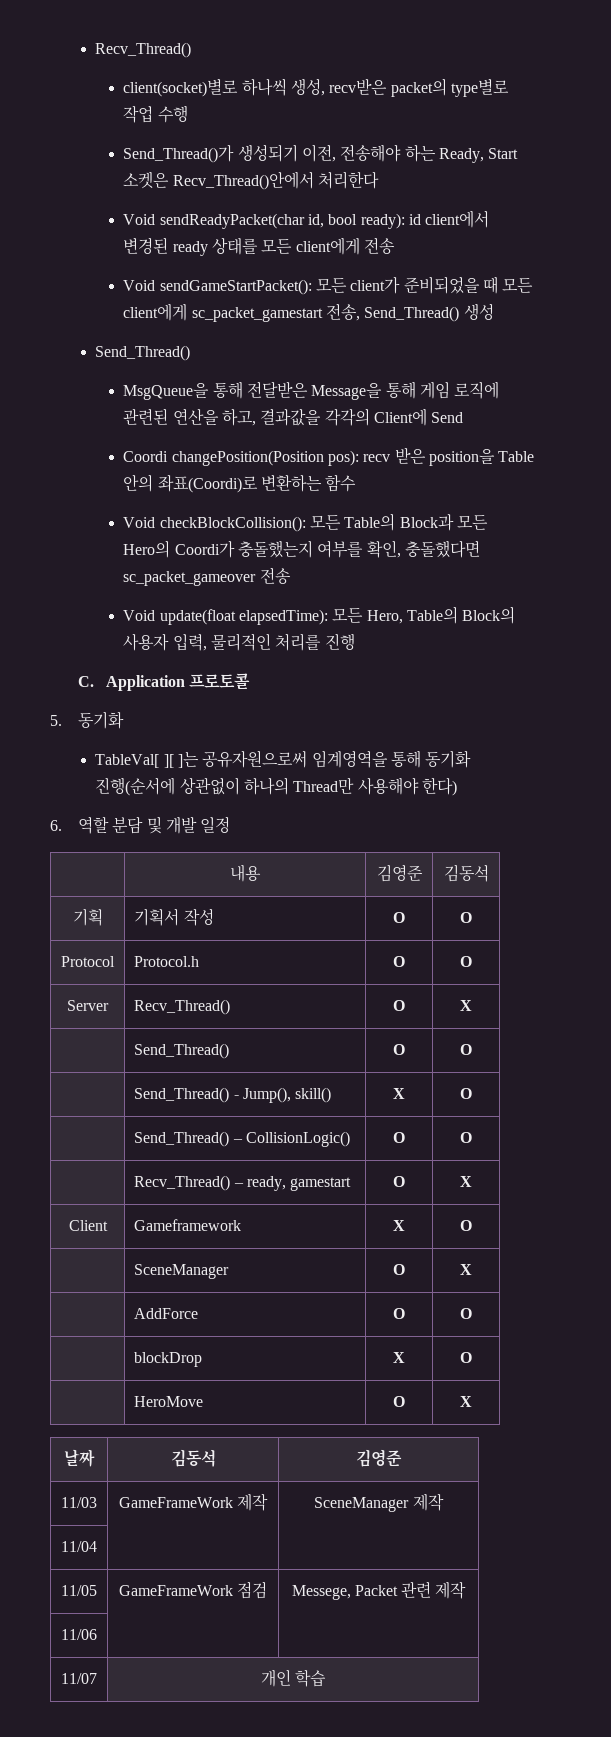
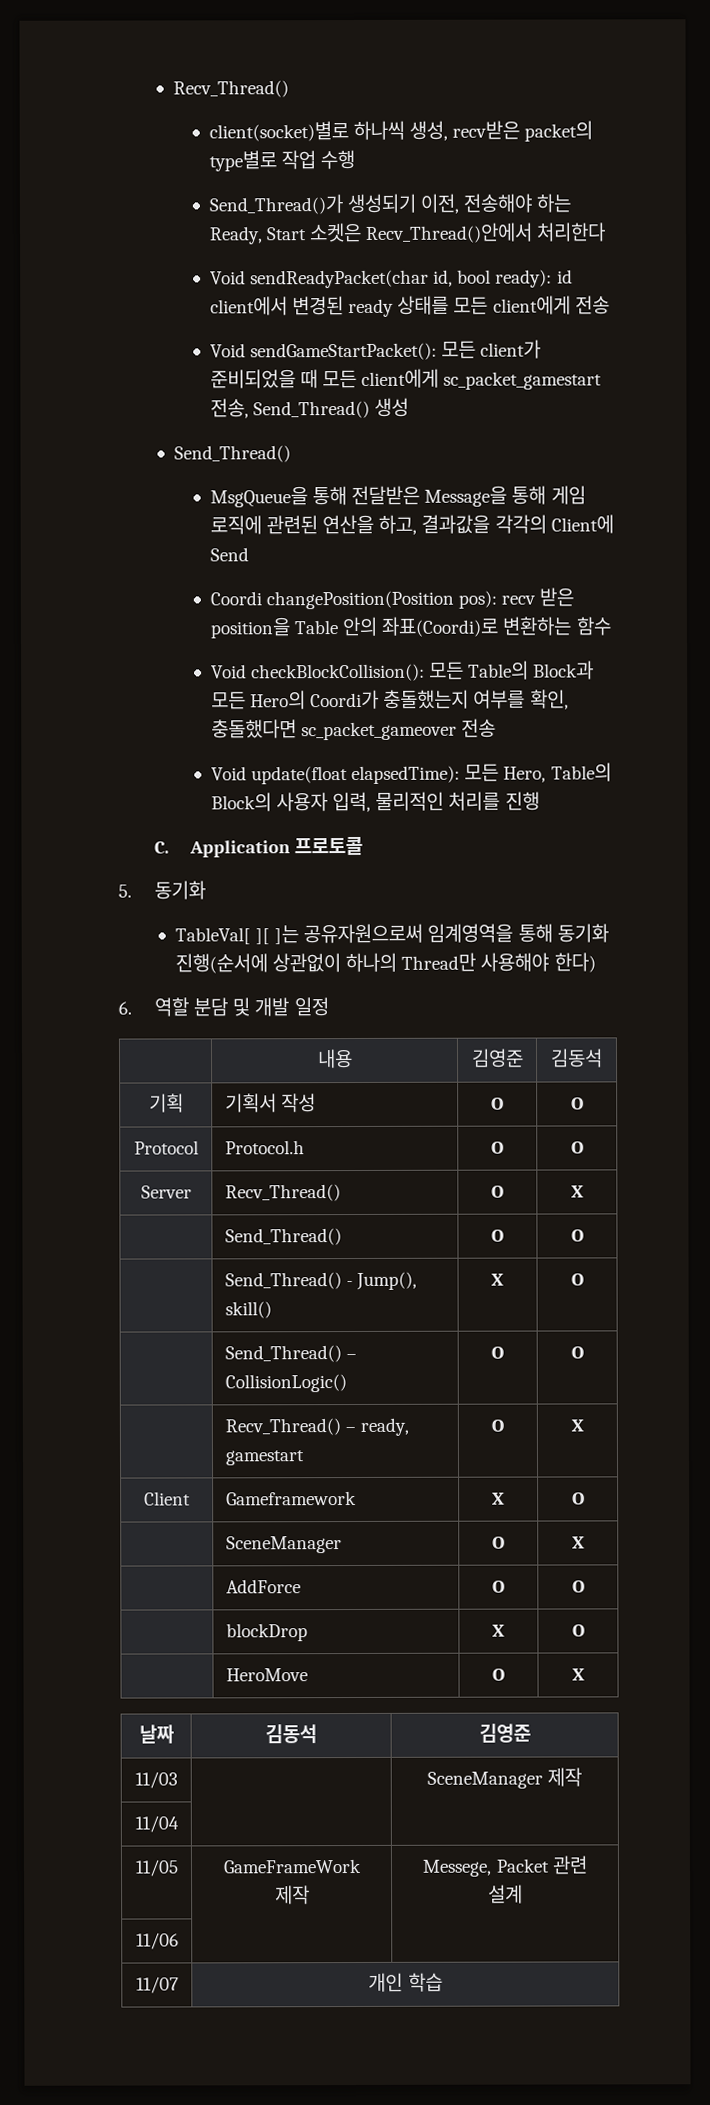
[118,1493,269,1511] GameFrameWork 제작 -> (178, 1780) none
[237,1581,268,1599] 점검 -> [274,1885,310,1905] 제작
[435,1581,467,1599] 제작 -> [488,1884,523,1904] 설계

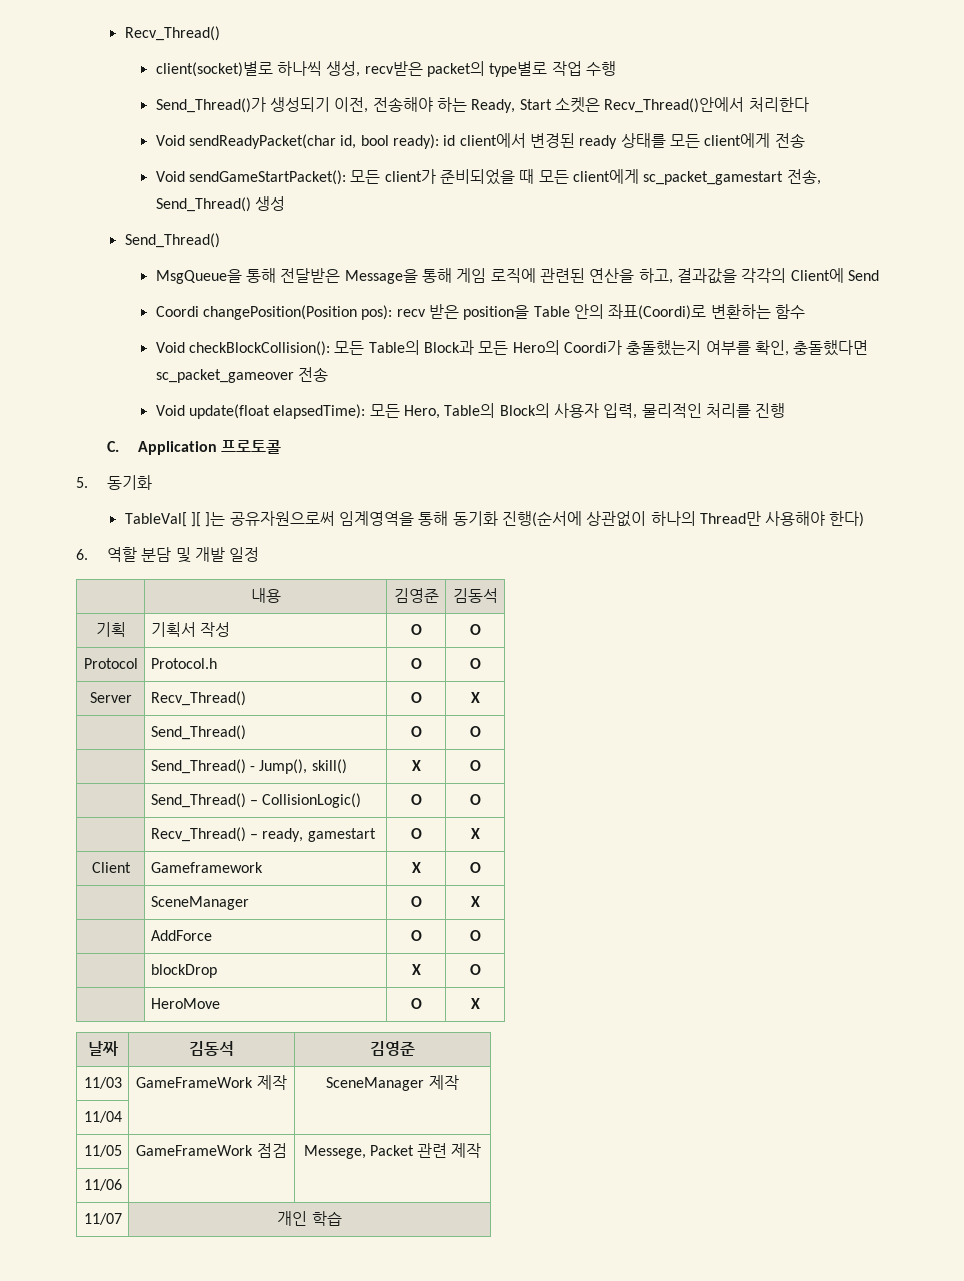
(178, 1780) none -> [136,1075,287,1090] GameFrameWork 제작
[274,1885,310,1905] 제작 -> [256,1143,287,1158] 점검
[488,1884,523,1904] 설계 -> [451,1143,482,1158] 제작

